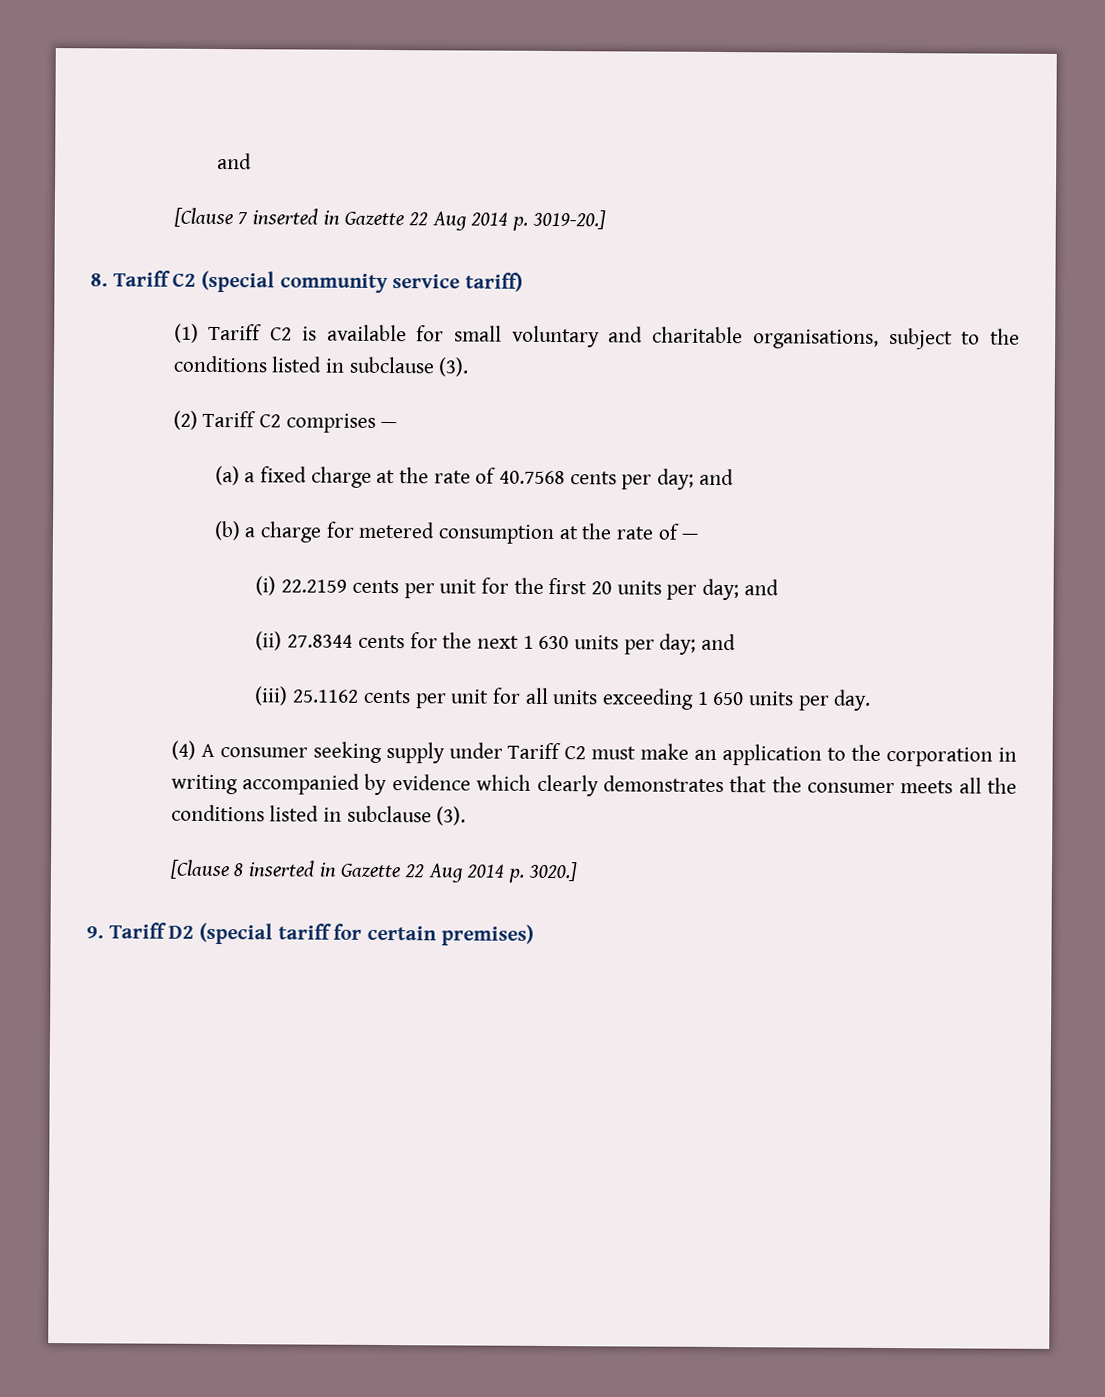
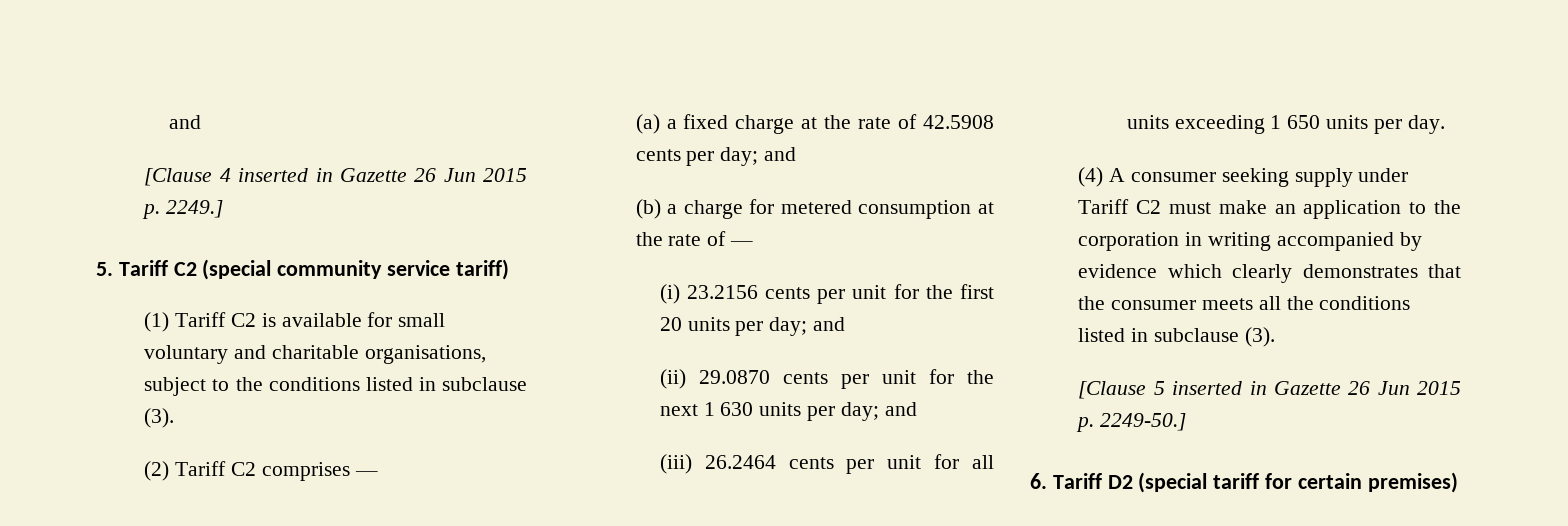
[237,208,606,231] [90,273,108,287] 7 inserted in Gazette 22 Aug 2014 p. 3019-20.] // 8. -> [219,168,527,182] [142,200,224,219] [96,262,113,276] 4 inserted in Gazette 26 Jun 2015 p. 2249.] // 5.
[498,470,565,485] 40.7568 -> [923,115,994,129] 42.5908
[281,579,348,593] 22.2159 -> [686,285,758,299] 23.2156
[287,634,405,649] 27.8344 cents -> [698,370,916,389] 29.0870 cents per unit
[292,689,360,703] 25.1162 -> [704,455,776,469] 26.2464
[233,860,578,883] [86,926,104,939] 8 inserted in Gazette 22 Aug 2014 p. 3020.] // 9. -> [1153,381,1461,395] [1076,413,1187,432] [1030,473,1047,489] 5 inserted in Gazette 26 Jun 2015 p. 2249-50.] // 6.

